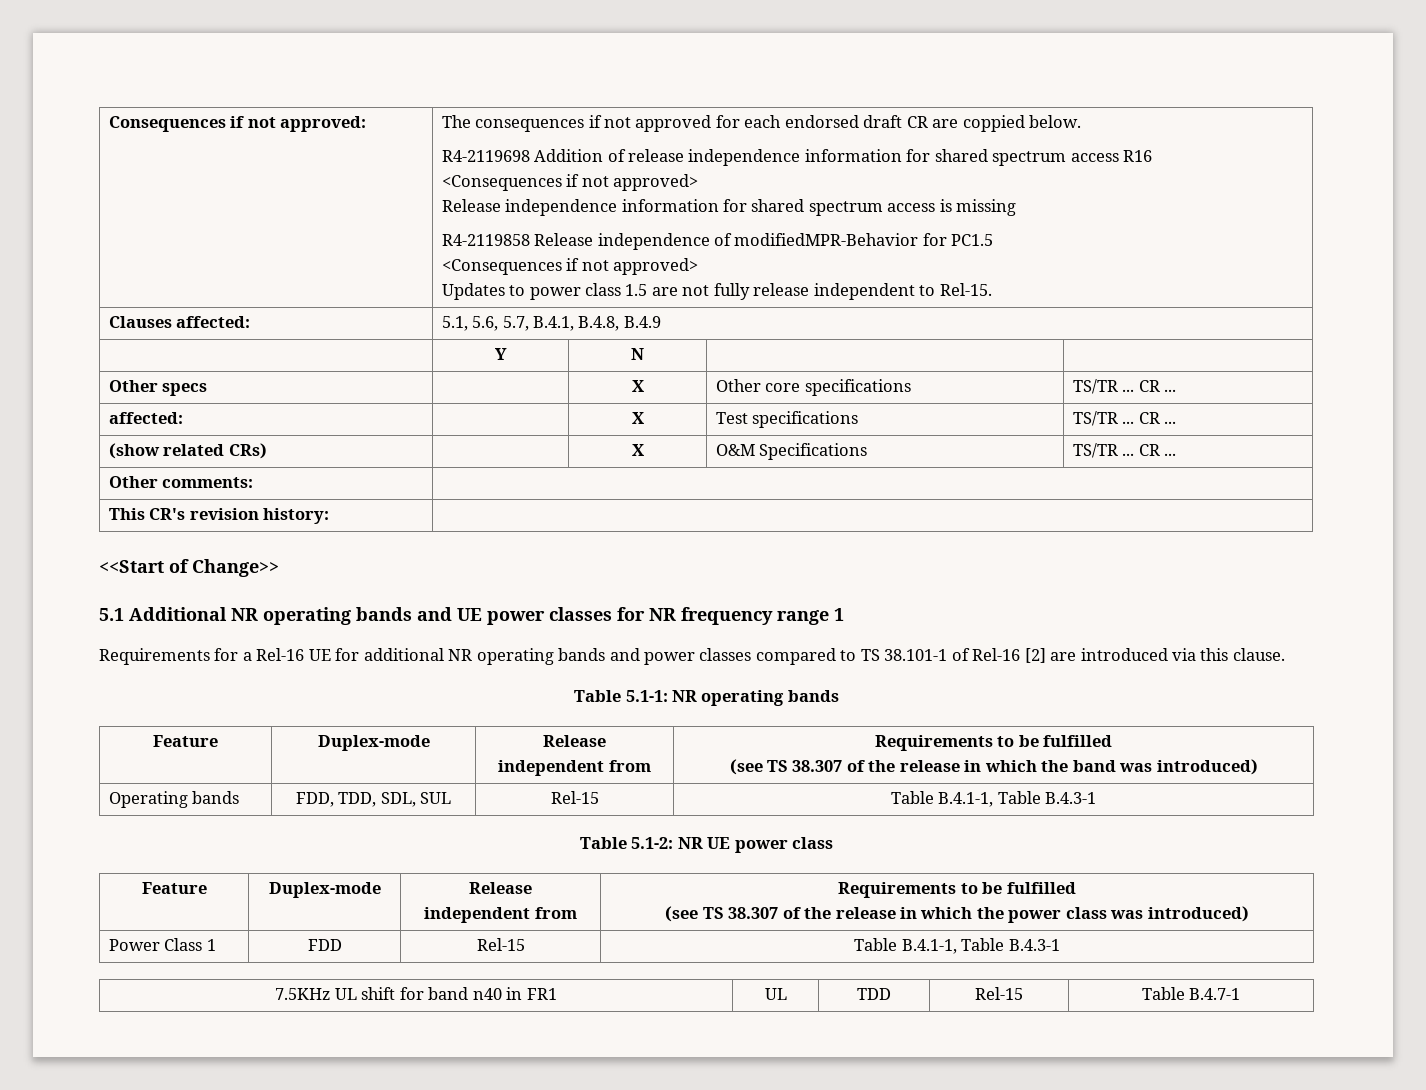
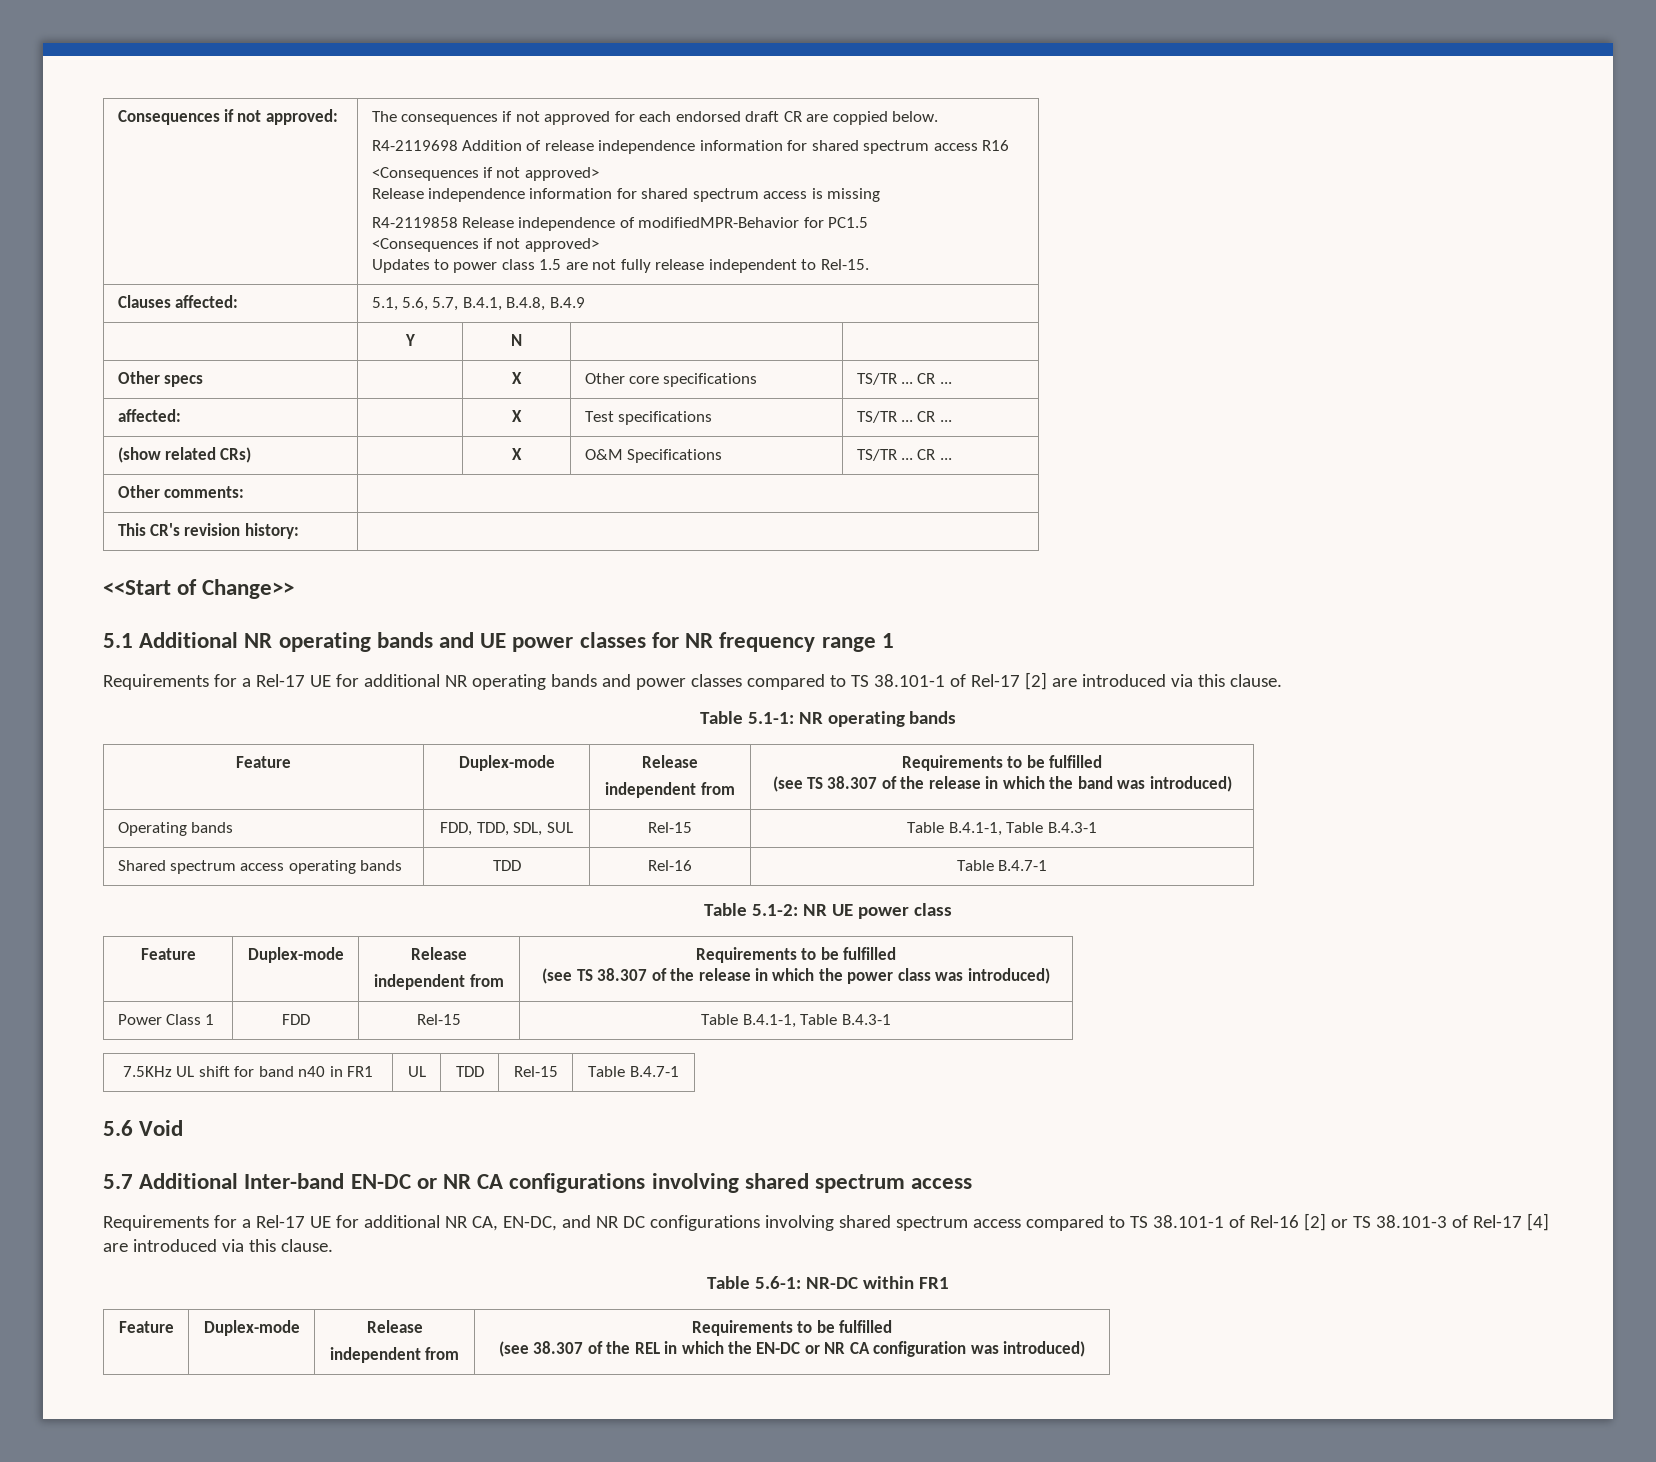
[256,648,305,661] Rel-16 -> [255,674,305,687] Rel-17
[972,648,1021,661] Rel-16 -> [970,674,1020,687] Rel-17
(1097, 798) none -> [117,860,403,874] [492,860,521,871] [648,860,692,871] [956,860,1048,871] // Shared spectrum access operating bands | TDD | Rel-16 | Table B.4.7-1
(1241, 994) none -> [103,1120,184,1136] [103,1173,973,1193] [103,1213,1549,1231] [103,1239,333,1252] [707,1276,949,1289] [118,1321,174,1333] [203,1320,300,1336] [366,1320,423,1333] [329,1347,460,1363] [691,1320,893,1336] [498,1341,1086,1357] // 5.6 Void // 5.7 Additional Inter-band EN-DC or NR CA configurations involving shared spectrum access // Requirements for a Rel-17 UE for additional NR CA, EN-DC, and NR DC configurations involving shared spectrum access compared to TS 38.101-1 of Rel-16 [2] or TS 38.101-3 of Rel-17 [4] are introduced via this clause. // Table 5.6-1: NR-DC within FR1 // Feature | Duplex-mode | Release // independent from | Requirements to be fulfilled // (see 38.307 of the REL in which the EN-DC or NR CA configuration was introduced)

